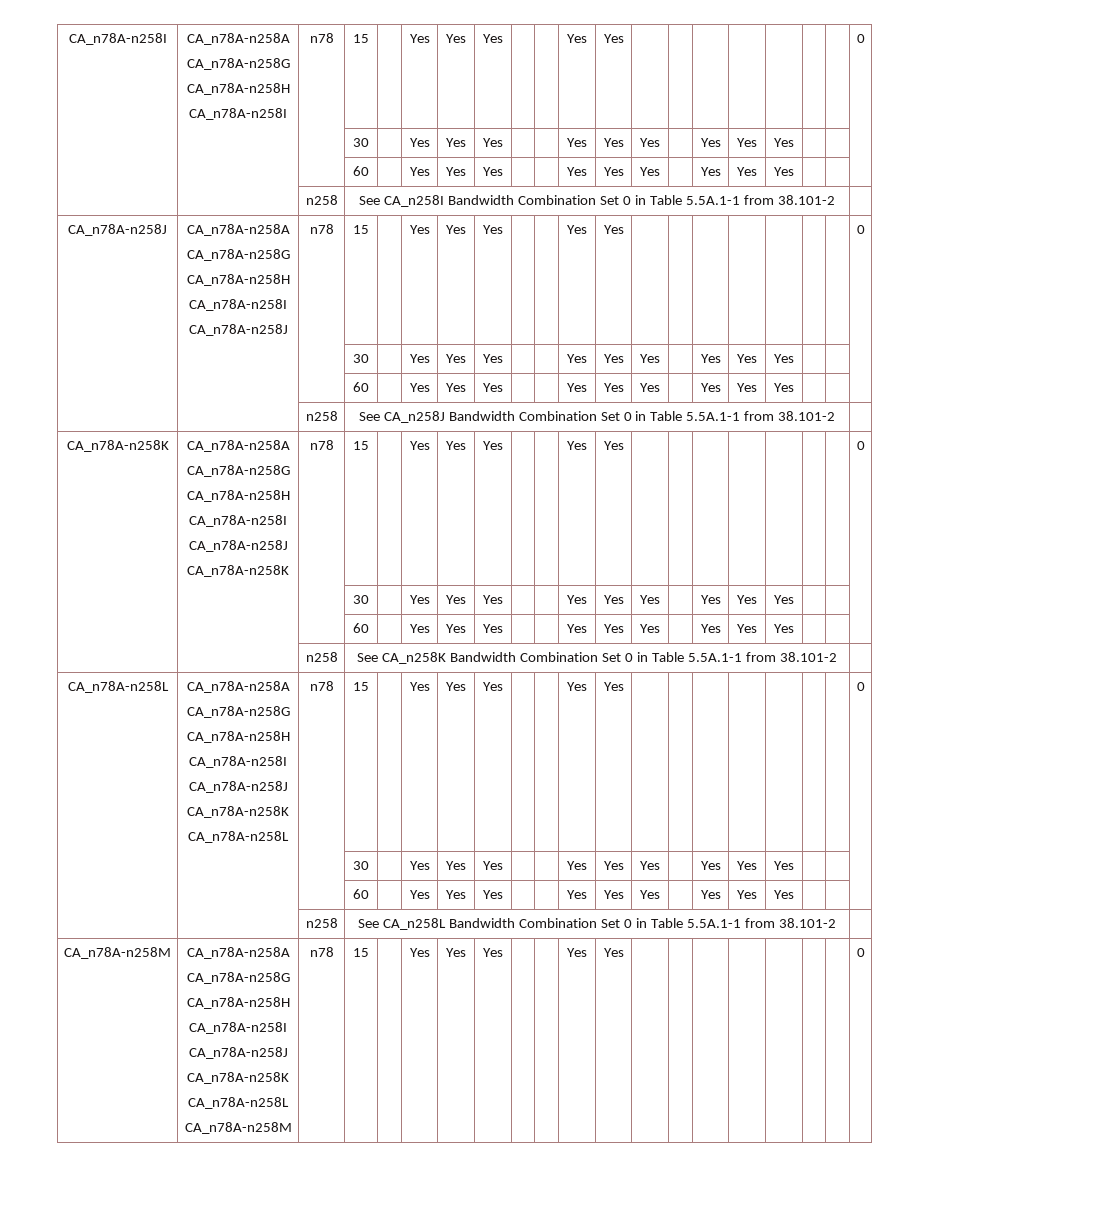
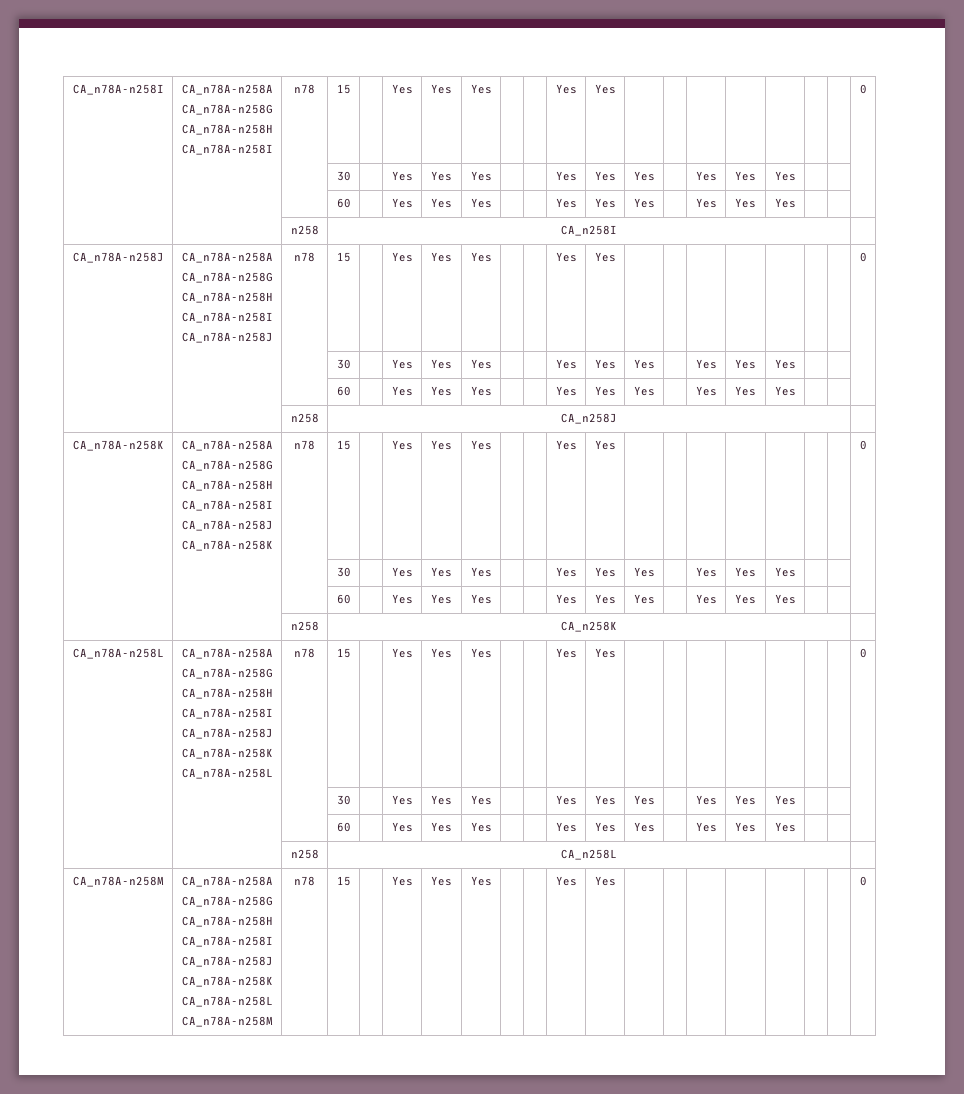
[359,196,381,205] See -> (319, 230) none
[448,195,835,205] Bandwidth Combination Set 0 in Table 5.5A.1-1 from 38.101-2 -> (617, 230) none
[358,412,380,421] See -> (319, 418) none
[448,411,836,421] Bandwidth Combination Set 0 in Table 5.5A.1-1 from 38.101-2 -> (617, 418) none
[357,653,379,662] See -> (319, 626) none
[450,652,837,662] Bandwidth Combination Set 0 in Table 5.5A.1-1 from 38.101-2 -> (617, 626) none
[358,919,380,928] See -> (319, 854) none
[449,918,836,928] Bandwidth Combination Set 0 in Table 5.5A.1-1 from 38.101-2 -> (617, 854) none

